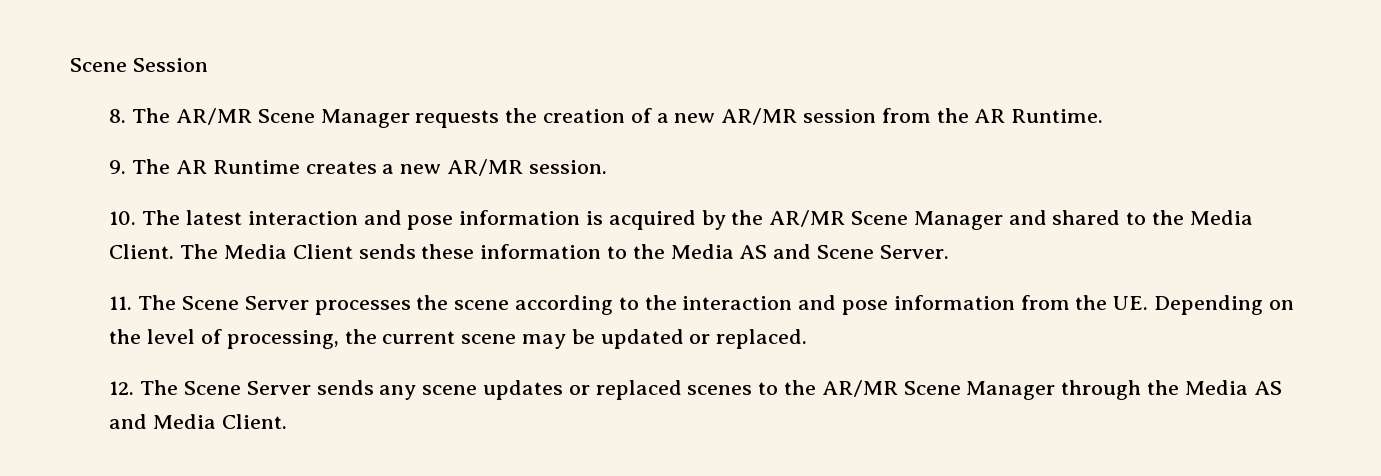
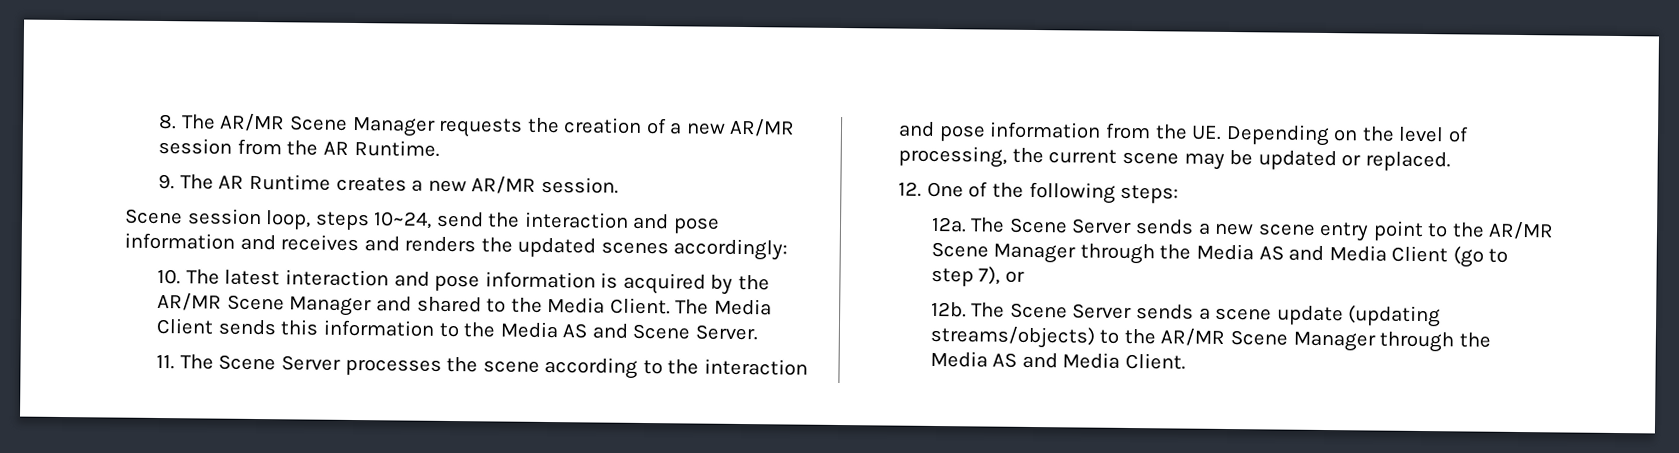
[70,58,208,72] Scene Session // -> (158, 121) none
(607, 167) none -> [124,208,720,234] [124,232,789,261] // Scene session loop, steps 10~24, send the interaction and pose information and receives and renders the updated scenes accordingly:
[421,244,475,259] these -> [280,319,320,336] this
[140,380,753,400] The Scene Server sends any scene updates or replaced scenes -> [926,181,1180,204] [930,216,1555,242] [930,241,1509,268] [930,266,1025,287] [930,301,1442,328] [929,325,1095,349] One of the following steps: // 12a. The Scene Server sends a new scene entry point to the AR/MR Scene Manager through the Media AS and Media Client (go to step 7), or // 12b. The Scene Server sends a scene update (updating streams/objects)

